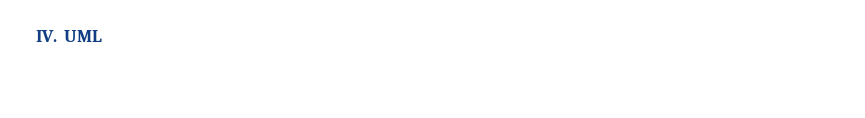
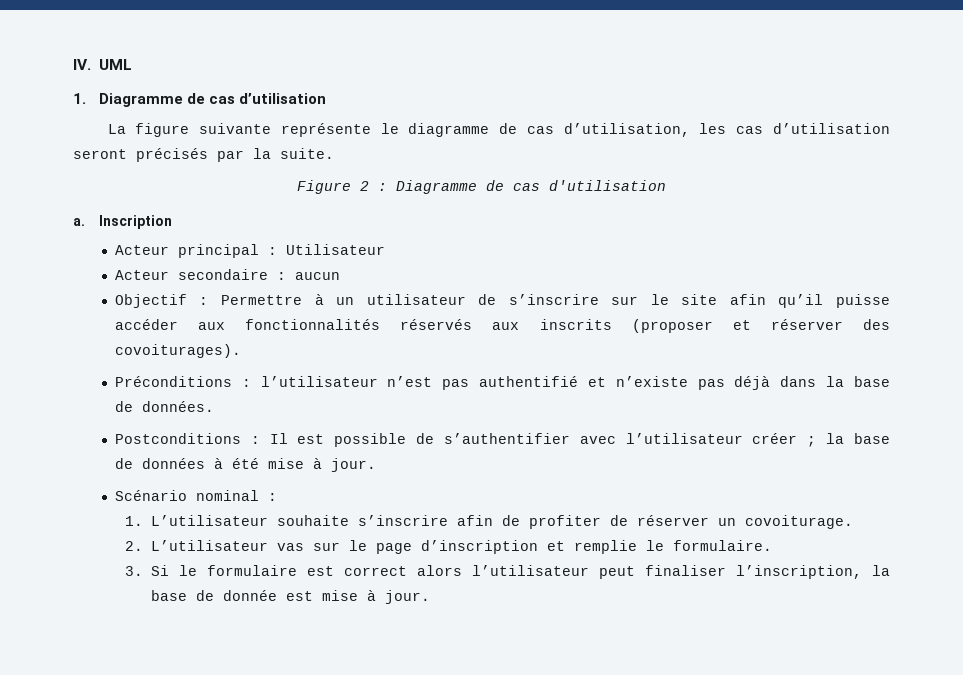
(102, 36) none -> [73,93,327,107] [107,123,890,137] [73,148,334,162] [297,180,666,194] [73,215,172,229] [114,244,385,258] [114,269,340,280] [114,294,891,308] [114,319,890,333] [114,344,241,358] [114,376,890,390] [114,401,214,412] [114,433,890,447] [114,458,376,472] [114,490,277,501] [124,515,853,529] [124,540,772,554] [124,565,891,579] [150,590,430,604] // 1. Diagramme de cas d’utilisation // La figure suivante représente le diagramme de cas d’utilisation, les cas d’utilisation seront précisés par la suite. // Figure 2 : Diagramme de cas d'utilisation // a. Inscription // Acteur principal : Utilisateur // Acteur secondaire : aucun // Objectif : Permettre à un utilisateur de s’inscrire sur le site afin qu’il puisse accéder aux fonctionnalités réservés aux inscrits (proposer et réserver des covoiturages). // Préconditions : l’utilisateur n’est pas authentifié et n’existe pas déjà dans la base de données. // Postconditions : Il est possible de s’authentifier avec l’utilisateur créer ; la base de données à été mise à jour. // Scénario nominal : // 1. L’utilisateur souhaite s’inscrire afin de profiter de réserver un covoiturage. // 2. L’utilisateur vas sur le page d’inscription et remplie le formulaire. // 3. Si le formulaire est correct alors l’utilisateur peut finaliser l’inscription, la base de donnée est mise à jour.

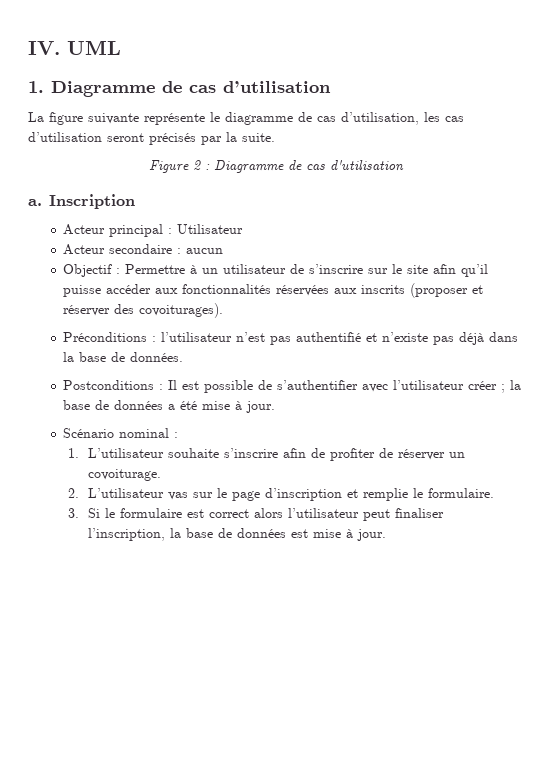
[400,319,473,330] réservés -> [276,285,330,296] réservées
[213,458,223,469] à -> [168,404,176,410] a
[222,590,277,601] donnée -> [236,528,286,538] données

